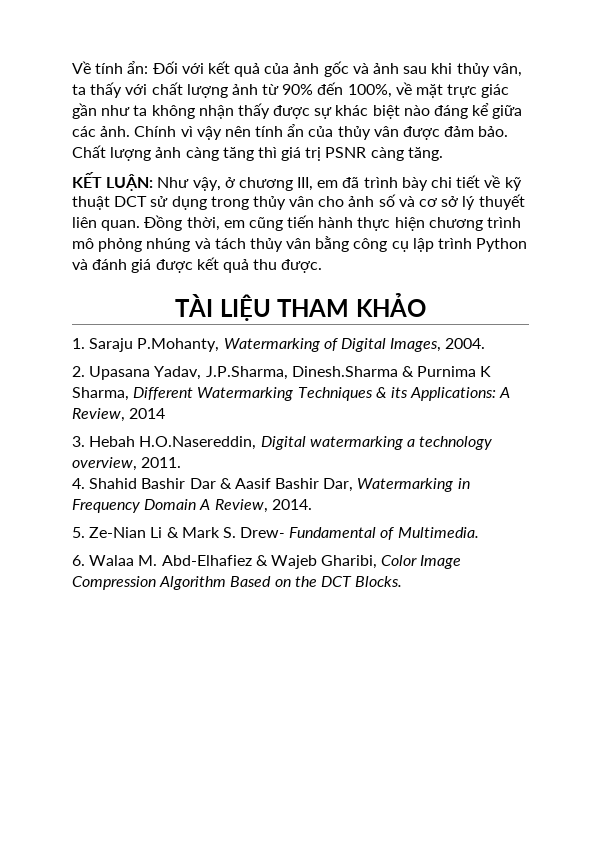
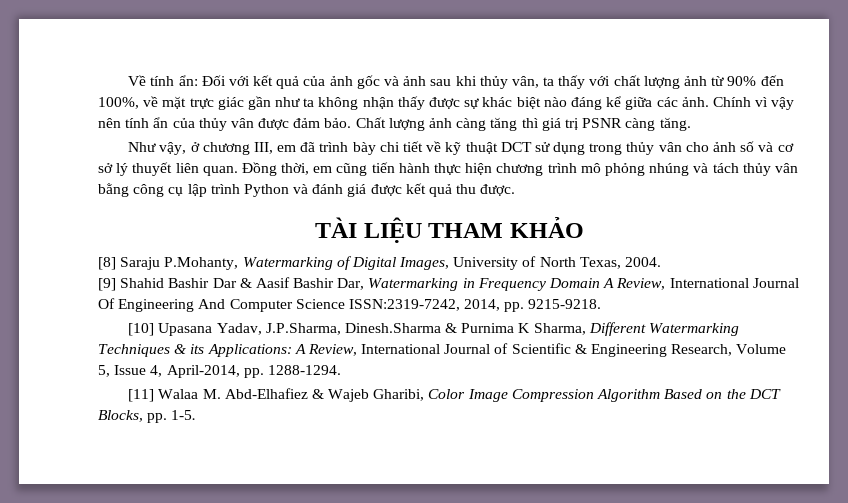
[72,172,154,191] KẾT LUẬN: -> (691, 124) none
[72,338,85,349] 1. -> [98,257,116,270] [8]
[445,338,486,349] [72,366,85,377] 2004. // 2. -> [453,256,662,270] [98,277,799,291] [98,298,602,312] [128,323,155,336] University of North Texas, 2004. // [9] Shahid Bashir Dar & Aasif Bashir Dar, Watermarking in Frequency Domain A Review, International Journal Of Engineering And Computer Science ISSN:2319-7242, 2014, pp. 9215-9218. // [10]
[129,408,166,419] [72,436,493,450] [72,457,182,471] [72,478,470,492] [72,499,312,513] [72,527,479,540] [72,555,85,566] 2014 // 3. Hebah H.O.Nasereddin, Digital watermarking a technology overview, 2011. // 4. Shahid Bashir Dar & Aasif Bashir Dar, Watermarking in Frequency Domain A Review, 2014. // 5. Ze-Nian Li & Mark S. Drew- Fundamental of Multimedia. // 6. -> [361,343,787,357] [98,365,341,378] [128,389,155,402] International Journal of Scientific & Engineering Research, Volume 5, Issue 4, April-2014, pp. 1288-1294. // [11]
[355,576,403,587] Blocks. -> [98,410,197,423] Blocks, pp. 1-5.

